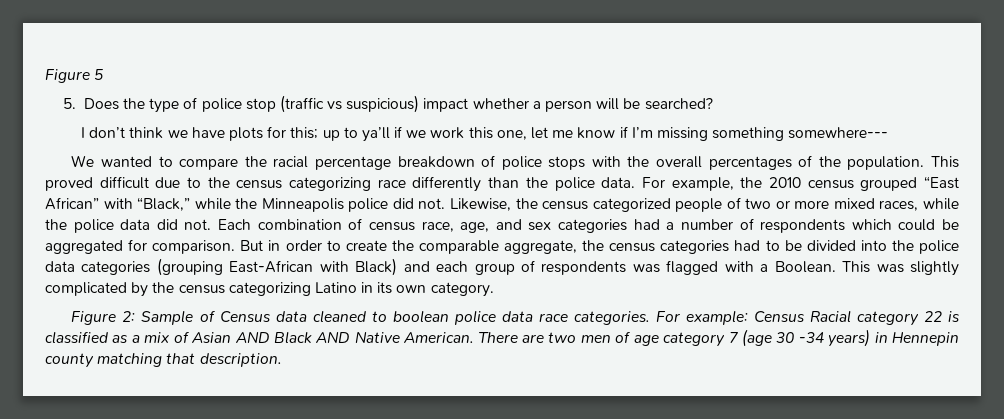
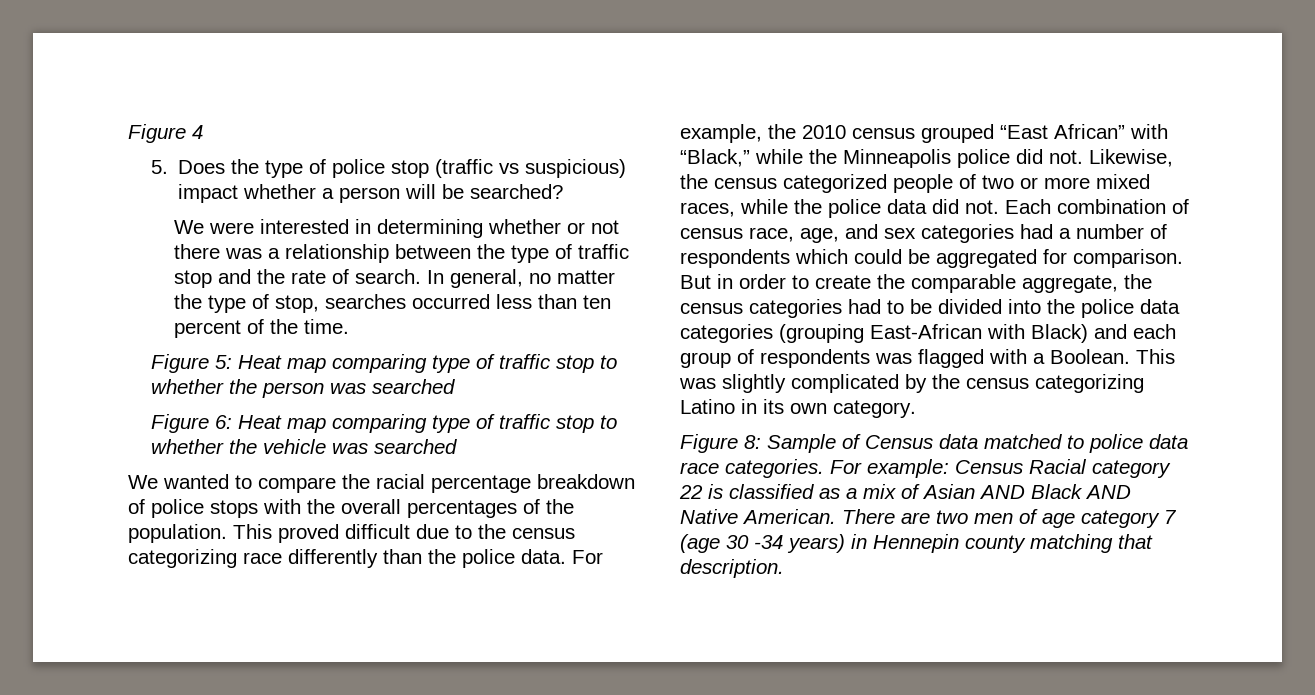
[45,69,104,83] Figure 5 -> [128,124,203,143] Figure 4
[81,126,889,142] I don’t think we have plots for this; up to ya’ll if we work this one, let me know if I’m missing something somewhere--- -> [173,219,619,238] [173,244,629,263] [173,269,615,288] [173,294,611,313] [173,319,349,338] [150,354,617,373] [150,379,455,398] [150,414,617,433] [150,439,457,454] We were interested in determining whether or not there was a relationship between the type of traffic stop and the rate of search. In general, no matter the type of stop, searches occurred less than ten percent of the time. // Figure 5: Heat map comparing type of traffic stop to whether the person was searched // Figure 6: Heat map comparing type of traffic stop to whether the vehicle was searched
[122,311,136,322] 2: -> [744,435,761,449] 8:
[312,310,449,323] cleaned to boolean -> [984,434,1084,449] matched to

